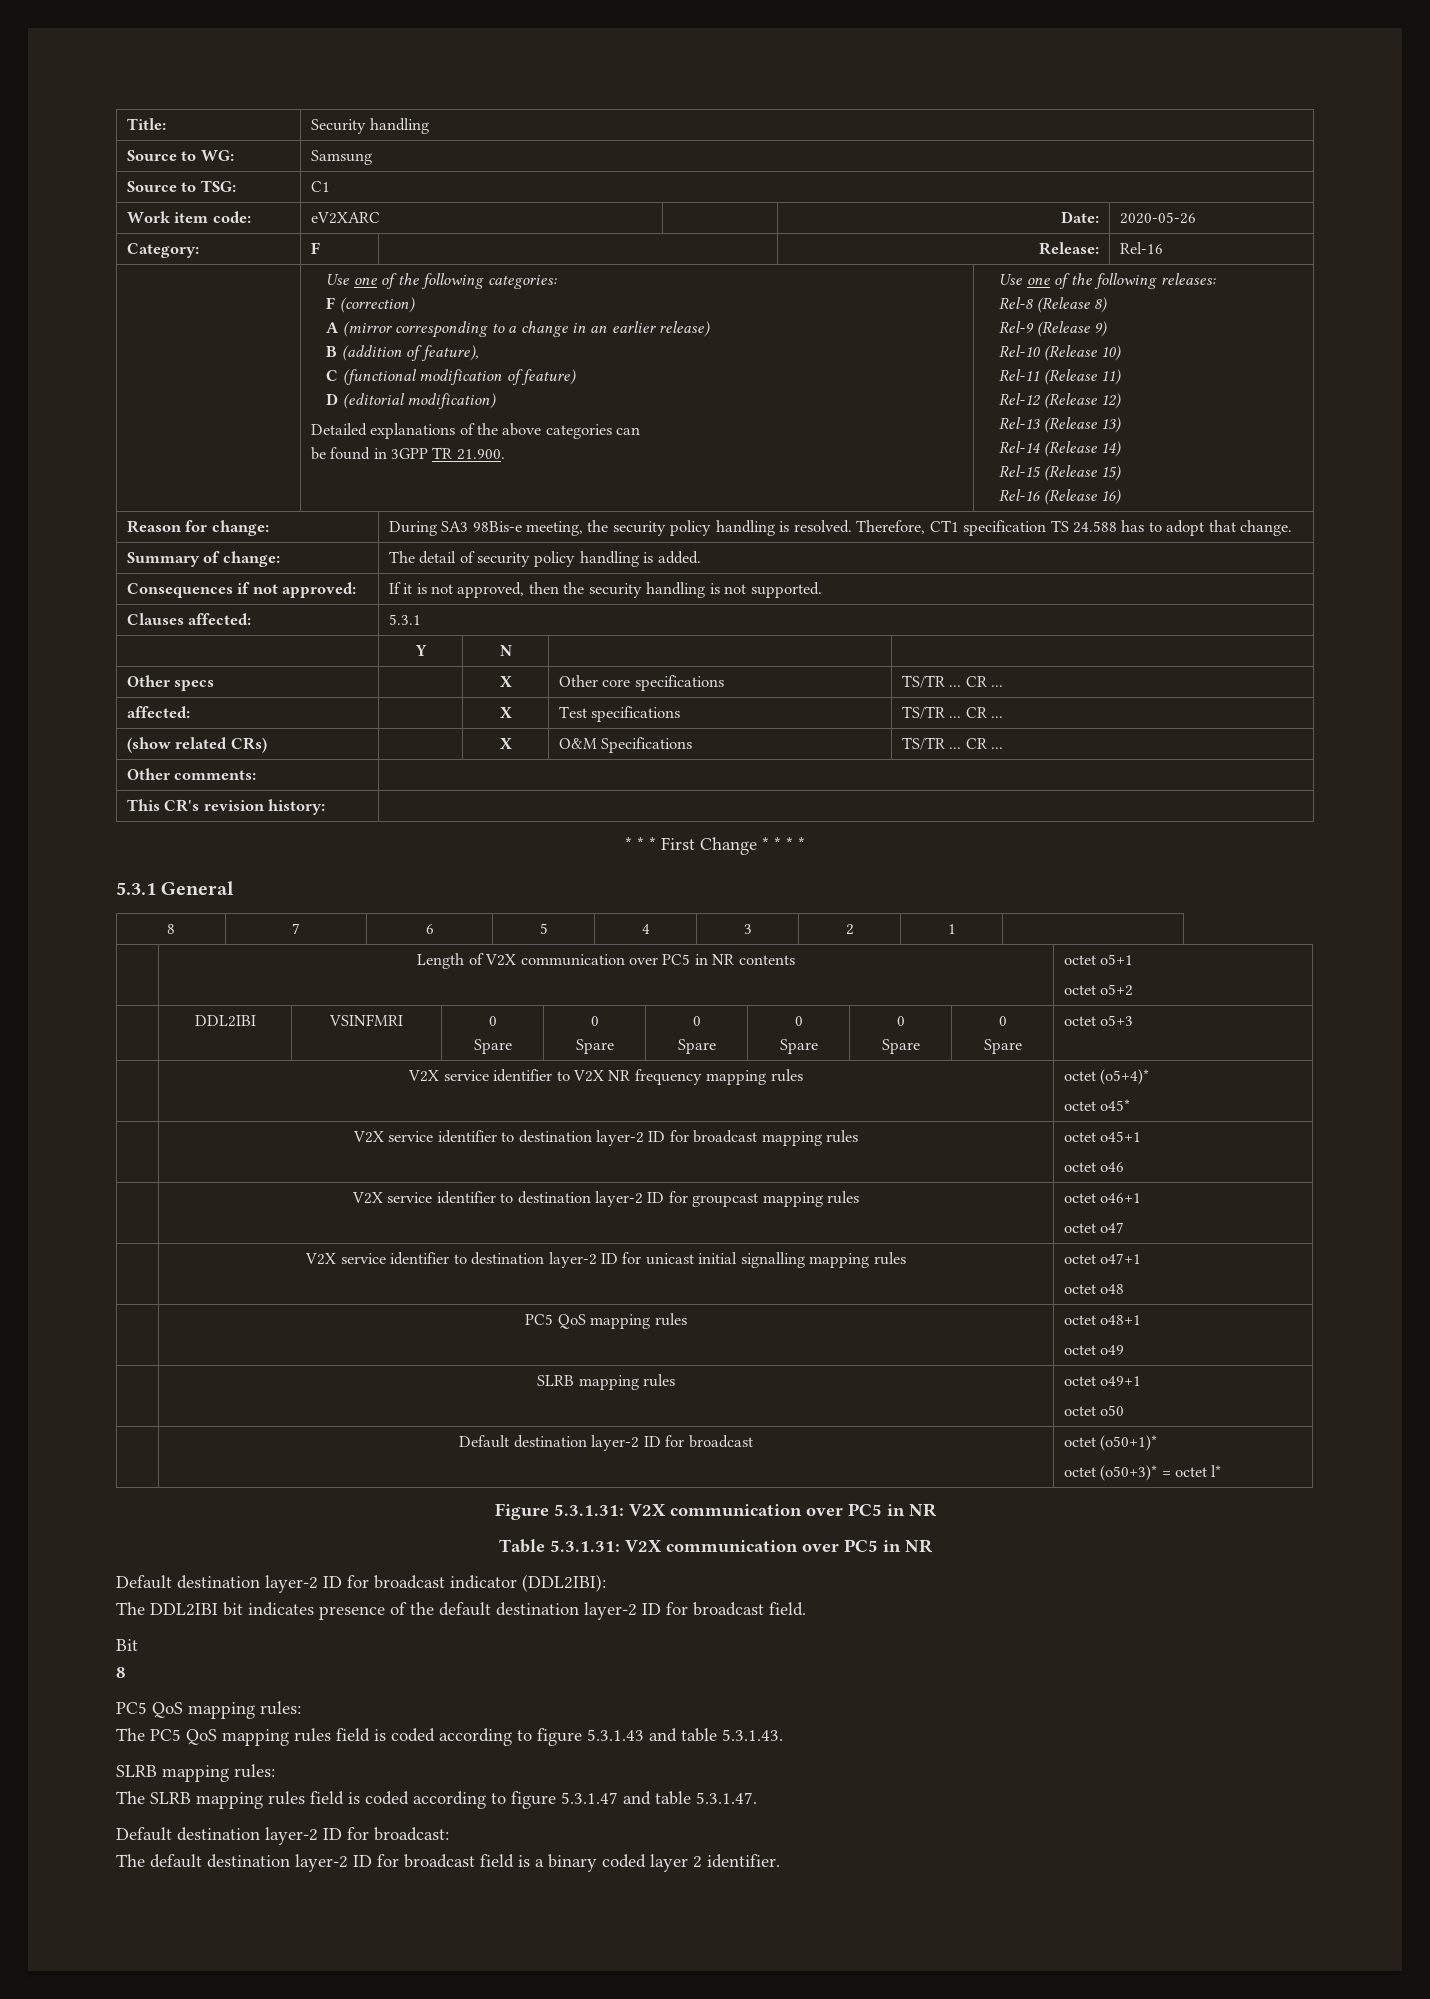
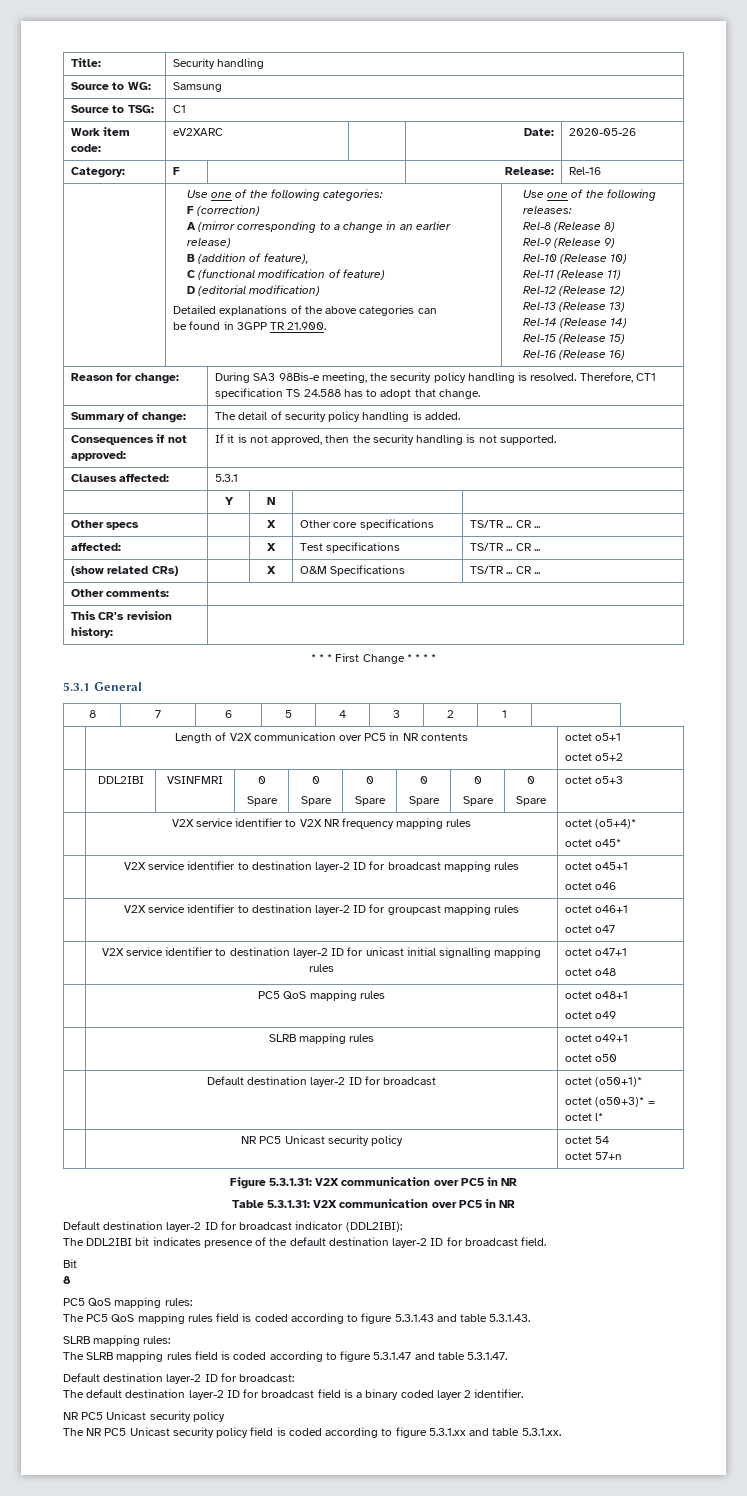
(1222, 1471) none -> [241,1135,403,1146] [565,1136,610,1144] [565,1152,623,1160] // | NR PC5 Unicast security policy | octet 54 // octet 57+n
(780, 1861) none -> [63,1411,225,1422] [63,1427,561,1438] // NR PC5 Unicast security policy // The NR PC5 Unicast security policy field is coded according to figure 5.3.1.xx and table 5.3.1.xx.

